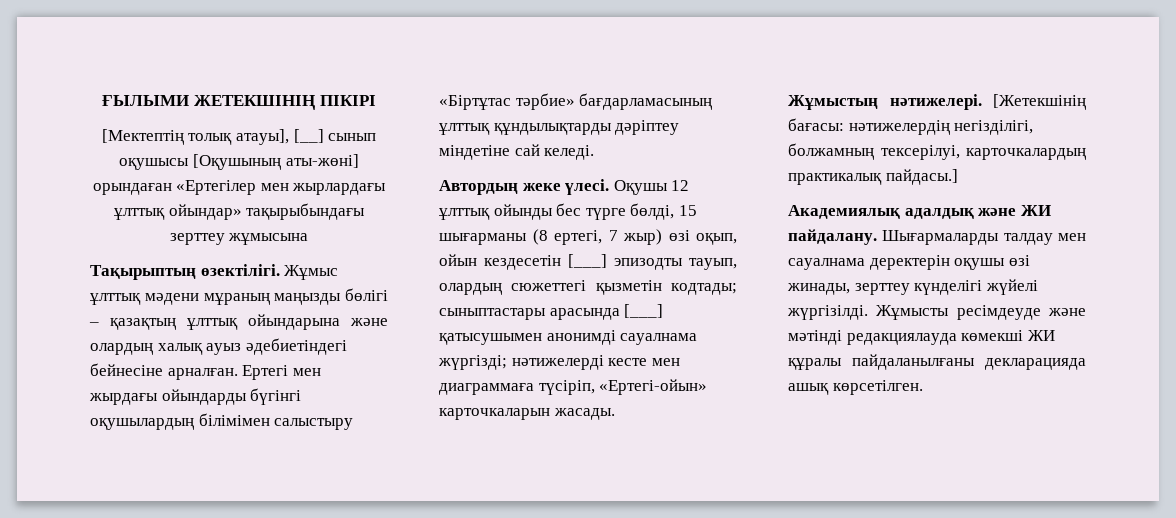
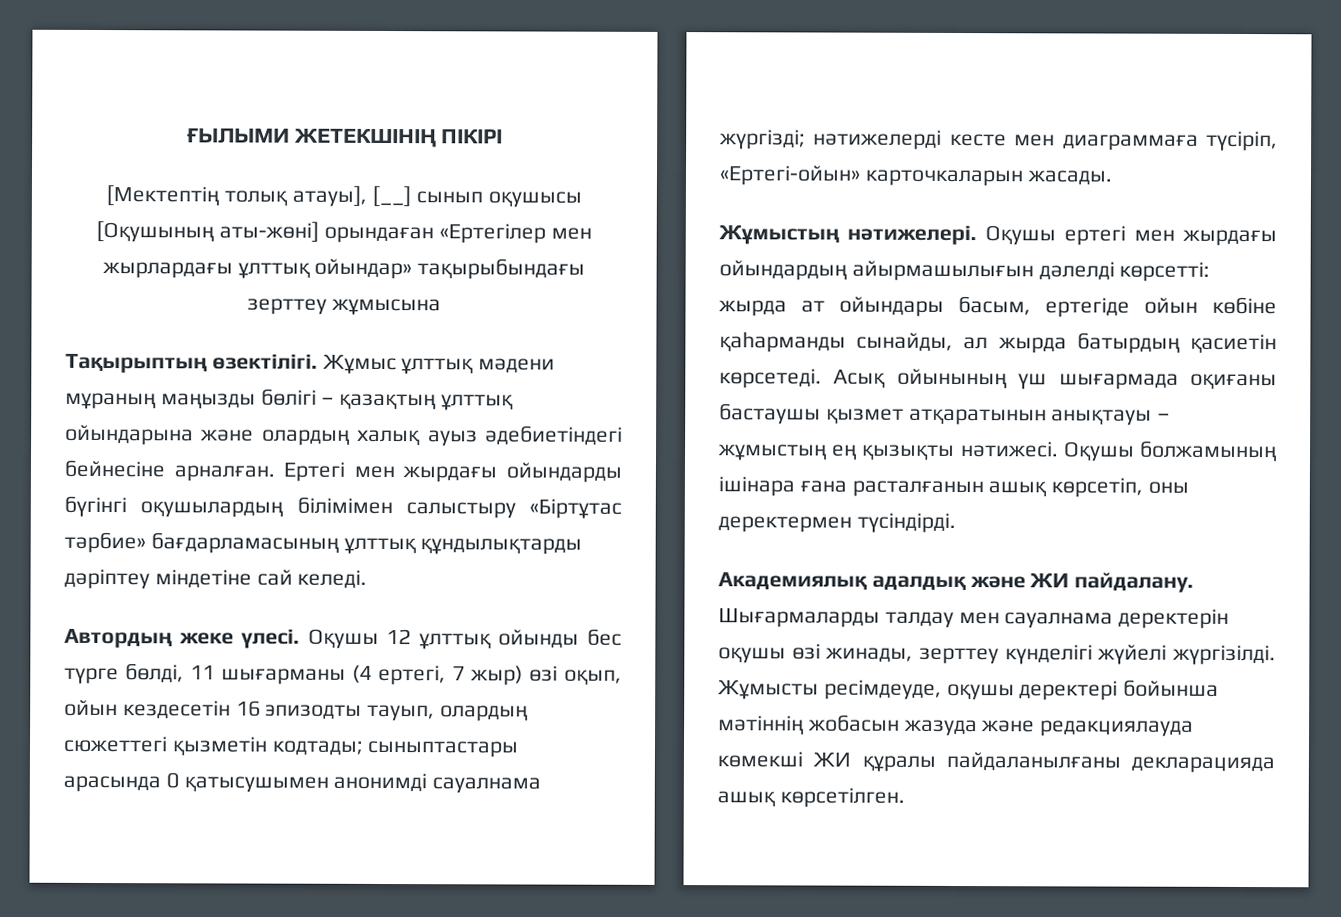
[678,205,697,216] [439,229,548,245] 15 шығарманы (8 -> [190,664,372,685] 11 шығарманы (4
[568,254,607,268] [___] -> [235,700,261,717] 16
[624,304,664,318] [___] -> [165,772,179,789] 0
[993,94,1086,110] [788,118,1034,135] [788,143,1086,160] [788,169,958,185] [Жетекшінің бағасы: нәтижелердің негізділігі, болжамның тексерілуі, карточкалардың практикалық пайдасы.] -> [985,225,1277,247] [719,260,1211,282] [718,296,1277,318] [719,331,1277,354] [719,368,1277,390] [719,403,1171,426] [717,440,1277,462] [718,476,1190,498] [718,512,956,533] Оқушы ертегі мен жырдағы ойындардың айырмашылығын дәлелді көрсетті: жырда ат ойындары басым, ертегіде ойын көбіне қаһарманды сынайды, ал жырда батырдың қасиетін көрсетеді. Асық ойынының үш шығармада оқиғаны бастаушы қызмет атқаратынын анықтауы – жұмыстың ең қызықты нәтижесі. Оқушы болжамының ішінара ғана расталғанын ашық көрсетіп, оны деректермен түсіндірді.
[956,305,1086,320] [788,330,842,345] ресімдеуде және мәтінді -> [823,679,1220,701] [718,714,1036,737] ресімдеуде, оқушы деректері бойынша мәтіннің жобасын жазуда және

